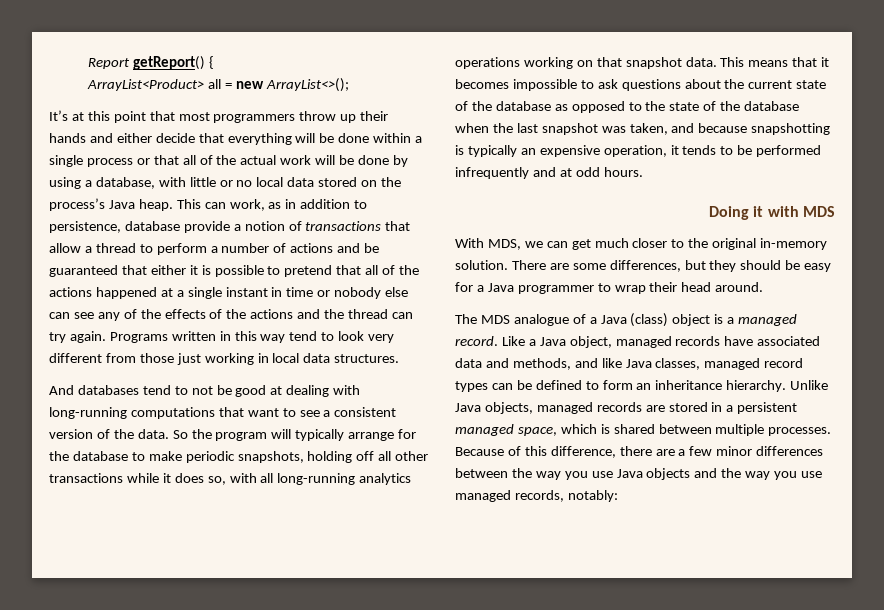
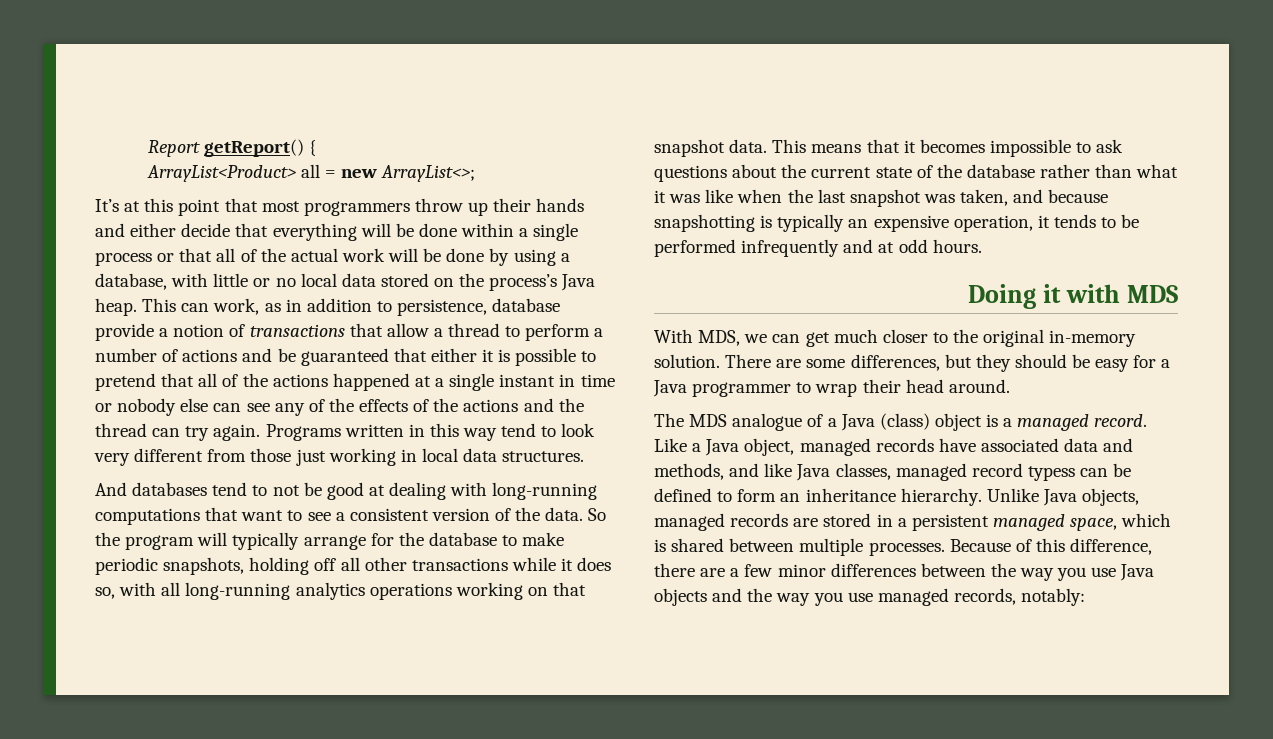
[266,78,350,92] ArrayList<>(); -> [381,165,476,182] ArrayList<>;
[554,101,800,113] as opposed to the state of the database -> [1040,164,1179,178] [654,189,734,203] rather than what it was like
[455,381,488,392] types -> [1027,466,1075,481] typess

